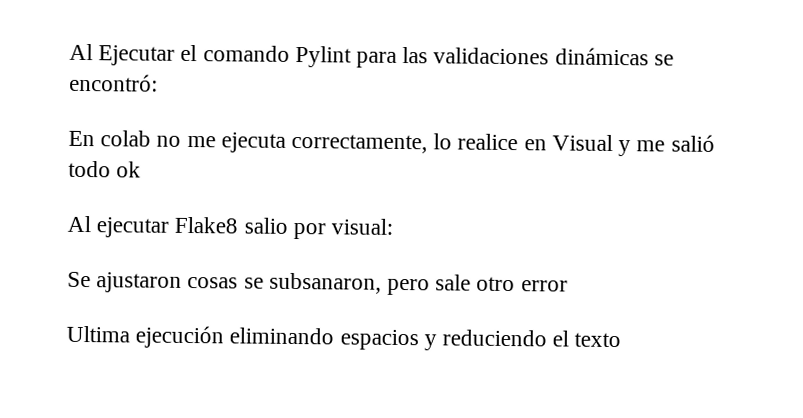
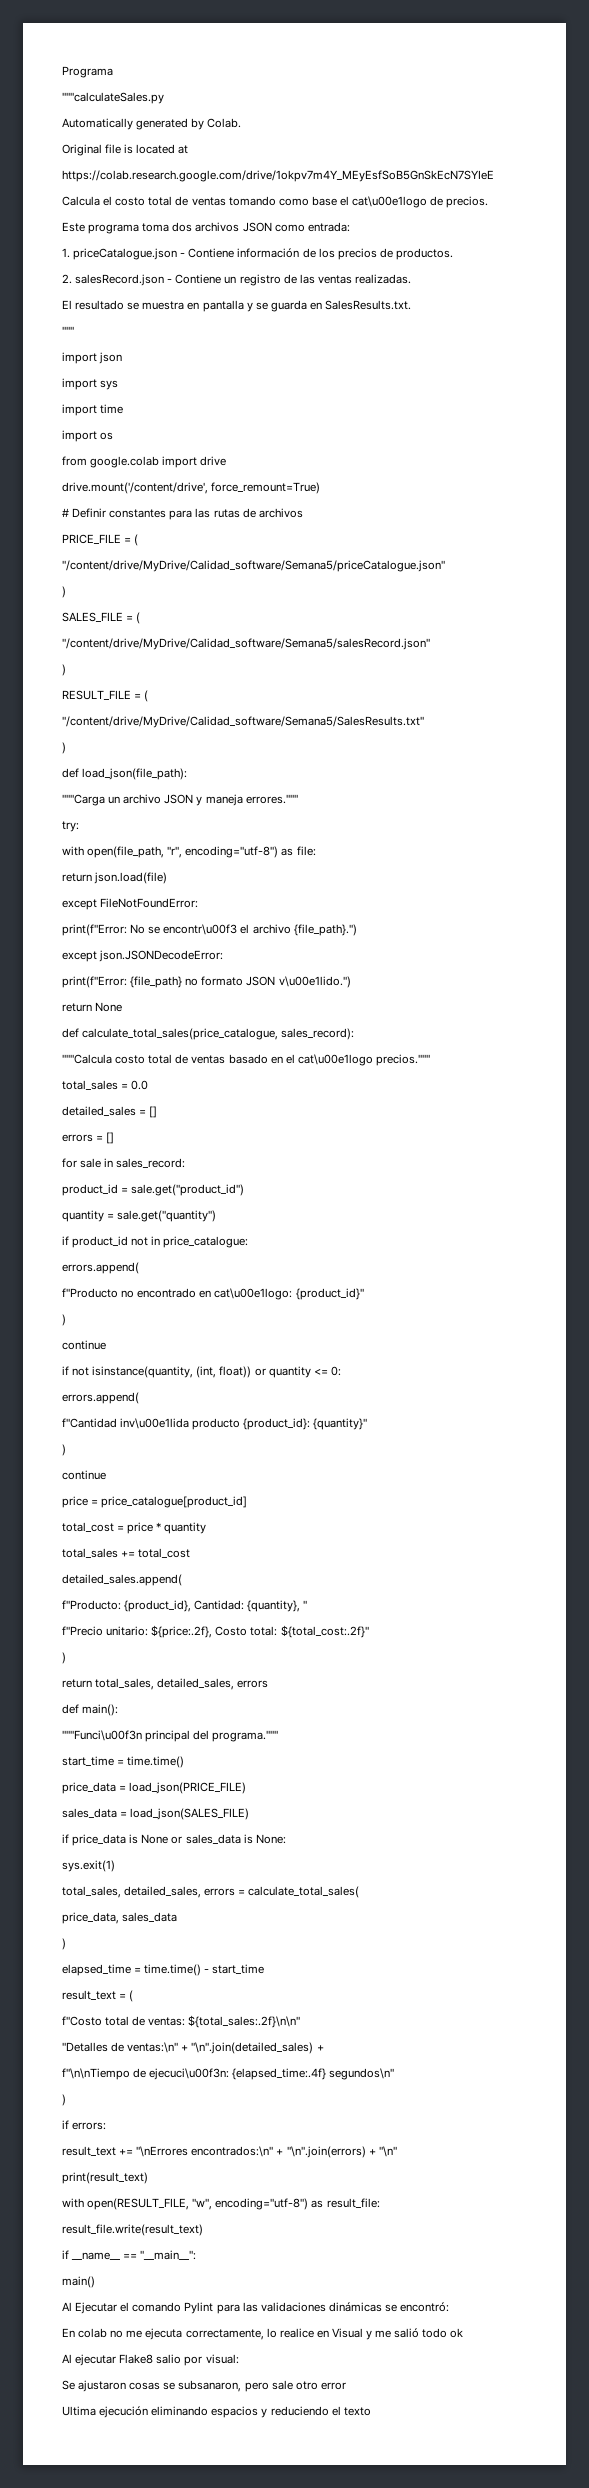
(69, 52) none -> [62,66,113,78] [62,92,164,104] [62,118,242,130] [62,144,189,156] [62,170,494,182] [62,196,489,208] [62,222,350,234] [62,248,453,260] [62,274,411,286] [62,300,412,312] [62,326,74,335] [62,352,123,364] [62,378,119,390] [62,404,124,416] [62,430,114,442] [62,456,227,468] [62,482,321,494] [62,508,303,520] [62,534,139,546] [62,560,445,572] [62,586,66,598] [62,612,141,624] [62,638,430,650] [62,664,66,676] [62,690,149,702] [62,716,424,728] [62,742,66,754] [62,768,188,780] [62,794,298,806] [62,821,79,832] [62,846,316,858] [62,872,168,884] [62,898,199,910] [62,924,357,936] [62,950,224,962] [62,976,351,988] [62,1002,123,1012] [62,1028,355,1040] [62,1054,430,1066] [62,1080,149,1090] [62,1106,158,1118] [62,1132,115,1144] [62,1158,186,1168] [62,1184,245,1196] [62,1210,217,1222] [62,1236,249,1248] [62,1262,139,1274] [62,1288,364,1300] [62,1314,66,1326] [62,1340,106,1350] [62,1366,341,1378] [62,1392,139,1404] [62,1418,368,1430] [62,1444,66,1456] [62,1470,106,1480] [62,1496,248,1508] [62,1522,207,1534] [62,1548,191,1558] [62,1574,182,1586] [62,1600,308,1612] [62,1625,369,1638] [62,1652,66,1664] [62,1678,269,1690] [62,1704,119,1716] [62,1730,279,1742] [62,1756,185,1768] [62,1782,247,1794] [62,1808,250,1820] [62,1834,286,1846] [62,1860,115,1872] [62,1886,360,1898] [62,1912,178,1924] [62,1938,66,1950] [62,1964,265,1976] [62,1990,134,2002] [62,2015,301,2028] [62,2042,324,2054] [62,2068,395,2080] [62,2094,66,2106] [62,2120,107,2130] [62,2146,397,2158] [62,2172,148,2184] [62,2198,380,2210] [62,2224,203,2236] [62,2250,197,2260] [62,2276,95,2288] Programa // """calculateSales.py // Automatically generated by Colab. // Original file is located at // https://colab.research.google.com/drive/1okpv7m4Y_MEyEsfSoB5GnSkEcN7SYIeE // Calcula el costo total de ventas tomando como base el cat\u00e1logo de precios. // Este programa toma dos archivos JSON como entrada: // 1. priceCatalogue.json - Contiene información de los precios de productos. // 2. salesRecord.json - Contiene un registro de las ventas realizadas. // El resultado se muestra en pantalla y se guarda en SalesResults.txt. // """ // import json // import sys // import time // import os // from google.colab import drive // drive.mount('/content/drive', force_remount=True) // # Definir constantes para las rutas de archivos // PRICE_FILE = ( // "/content/drive/MyDrive/Calidad_software/Semana5/priceCatalogue.json" // ) // SALES_FILE = ( // "/content/drive/MyDrive/Calidad_software/Semana5/salesRecord.json" // ) // RESULT_FILE = ( // "/content/drive/MyDrive/Calidad_software/Semana5/SalesResults.txt" // ) // def load_json(file_path): // """Carga un archivo JSON y maneja errores.""" // try: // with open(file_path, "r", encoding="utf-8") as file: // return json.load(file) // except FileNotFoundError: // print(f"Error: No se encontr\u00f3 el archivo {file_path}.") // except json.JSONDecodeError: // print(f"Error: {file_path} no formato JSON v\u00e1lido.") // return None // def calculate_total_sales(price_catalogue, sales_record): // """Calcula costo total de ventas basado en el cat\u00e1logo precios.""" // total_sales = 0.0 // detailed_sales = [] // errors = [] // for sale in sales_record: // product_id = sale.get("product_id") // quantity = sale.get("quantity") // if product_id not in price_catalogue: // errors.append( // f"Producto no encontrado en cat\u00e1logo: {product_id}" // ) // continue // if not isinstance(quantity, (int, float)) or quantity <= 0: // errors.append( // f"Cantidad inv\u00e1lida producto {product_id}: {quantity}" // ) // continue // price = price_catalogue[product_id] // total_cost = price * quantity // total_sales += total_cost // detailed_sales.append( // f"Producto: {product_id}, Cantidad: {quantity}, " // f"Precio unitario: ${price:.2f}, Costo total: ${total_cost:.2f}" // ) // return total_sales, detailed_sales, errors // def main(): // """Funci\u00f3n principal del programa.""" // start_time = time.time() // price_data = load_json(PRICE_FILE) // sales_data = load_json(SALES_FILE) // if price_data is None or sales_data is None: // sys.exit(1) // total_sales, detailed_sales, errors = calculate_total_sales( // price_data, sales_data // ) // elapsed_time = time.time() - start_time // result_text = ( // f"Costo total de ventas: ${total_sales:.2f}\n\n" // "Detalles de ventas:\n" + "\n".join(detailed_sales) + // f"\n\nTiempo de ejecuci\u00f3n: {elapsed_time:.4f} segundos\n" // ) // if errors: // result_text += "\nErrores encontrados:\n" + "\n".join(errors) + "\n" // print(result_text) // with open(RESULT_FILE, "w", encoding="utf-8") as result_file: // result_file.write(result_text) // if __name__ == "__main__": // main() //

